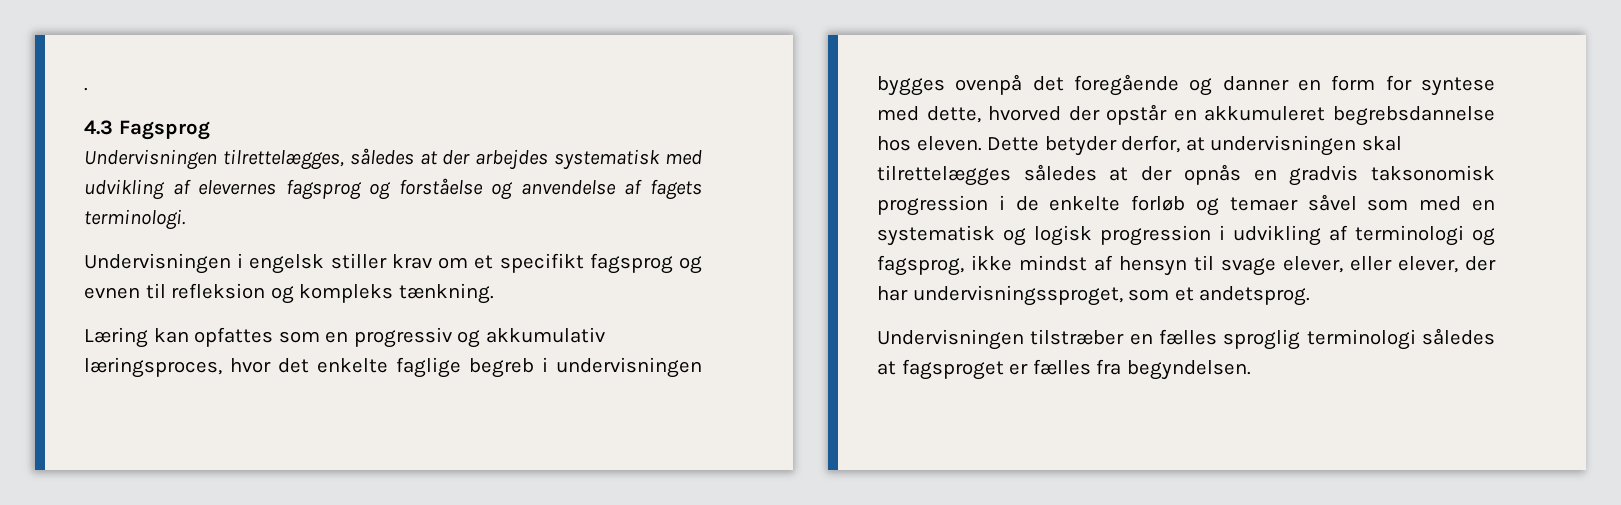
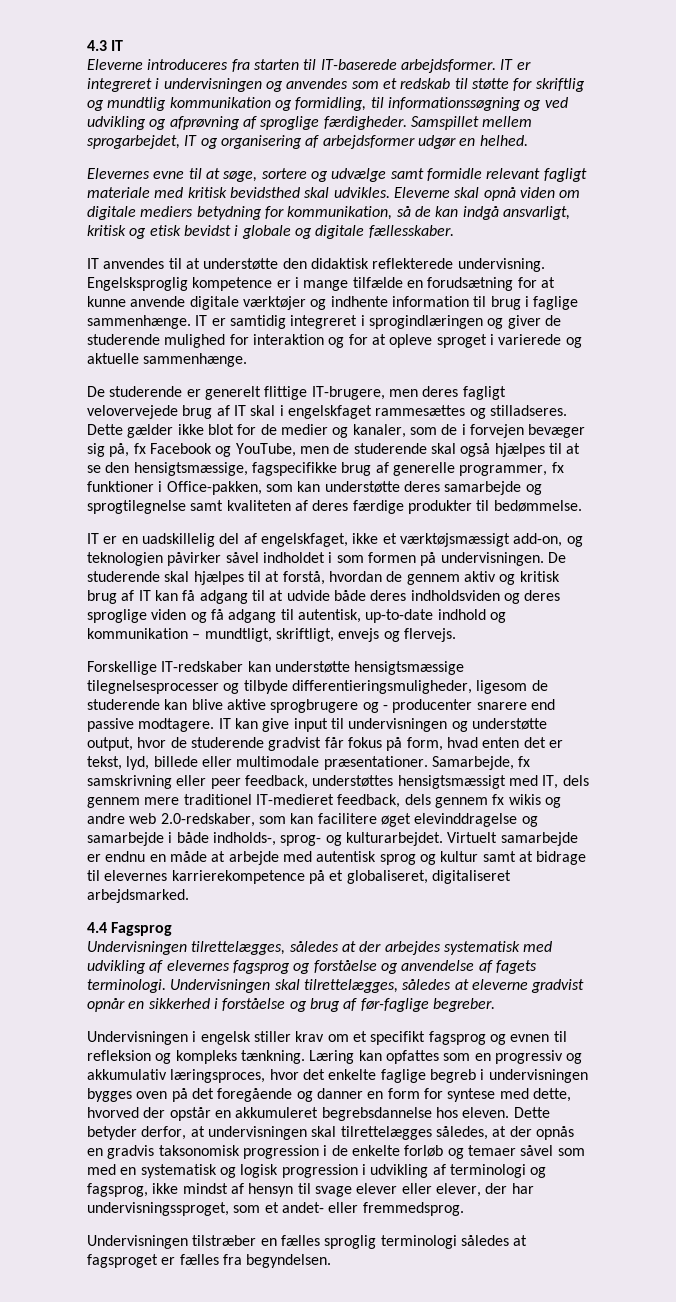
[84,87,88,91] [84,120,113,135] . // 4.3 -> [87,40,124,51] [87,59,531,73] [87,78,585,92] [87,97,568,111] [87,116,533,130] [87,135,528,149] [87,168,587,182] [87,187,581,201] [87,206,570,220] [87,225,454,239] [87,258,545,272] [87,277,555,291] [87,296,579,310] [87,315,561,329] [87,334,582,348] [87,353,248,367] [87,386,506,400] [87,405,567,419] [87,424,586,438] [87,443,581,457] [87,462,564,476] [87,481,542,495] [87,500,582,514] [87,533,583,547] [87,552,566,566] [87,571,560,585] [87,590,561,604] [87,609,506,623] [87,628,456,642] [87,661,465,675] [87,680,548,694] [87,699,555,713] [87,718,547,732] [87,737,563,751] [87,756,531,770] [87,775,589,789] [87,794,561,808] [87,813,538,827] [87,832,578,846] [87,851,587,865] [87,870,511,884] [87,889,189,903] [87,922,107,933] 4.3 IT // Eleverne introduceres fra starten til IT-baserede arbejdsformer. IT er integreret i undervisningen og anvendes som et redskab til støtte for skriftlig og mundtlig kommunikation og formidling, til informationssøgning og ved udvikling og afprøvning af sproglige færdigheder. Samspillet mellem sprogarbejdet, IT og organisering af arbejdsformer udgør en helhed. // Elevernes evne til at søge, sortere og udvælge samt formidle relevant fagligt materiale med kritisk bevidsthed skal udvikles. Eleverne skal opnå viden om digitale mediers betydning for kommunikation, så de kan indgå ansvarligt, kritisk og etisk bevidst i globale og digitale fællesskaber. // IT anvendes til at understøtte den didaktisk reflekterede undervisning. Engelsksproglig kompetence er i mange tilfælde en forudsætning for at kunne anvende digitale værktøjer og indhente information til brug i faglige sammenhænge. IT er samtidig integreret i sprogindlæringen og giver de studerende mulighed for interaktion og for at opleve sproget i varierede og aktuelle sammenhænge. // De studerende er generelt flittige IT-brugere, men deres fagligt velovervejede brug af IT skal i engelskfaget rammesættes og stilladseres. Dette gælder ikke blot for de medier og kanaler, som de i forvejen bevæger sig på, fx Facebook og YouTube, men de studerende skal også hjælpes til at se den hensigtsmæssige, fagspecifikke brug af generelle programmer, fx funktioner i Office-pakken, som kan understøtte deres samarbejde og sprogtilegnelse samt kvaliteten af deres færdige produkter til bedømmelse. // IT er en uadskillelig del af engelskfaget, ikke et værktøjsmæssigt add-on, og teknologien påvirker såvel indholdet i som formen på undervisningen. De studerende skal hjælpes til at forstå, hvordan de gennem aktiv og kritisk brug af IT kan få adgang til at udvide både deres indholdsviden og deres sproglige viden og få adgang til autentisk, up-to-date indhold og kommunikation – mundtligt, skriftligt, envejs og flervejs. // Forskellige IT-redskaber kan understøtte hensigtsmæssige tilegnelsesprocesser og tilbyde differentieringsmuligheder, ligesom de studerende kan blive aktive sprogbrugere og - producenter snarere end passive modtagere. IT kan give input til undervisningen og understøtte output, hvor de studerende gradvist får fokus på form, hvad enten det er tekst, lyd, billede eller multimodale præsentationer. Samarbejde, fx samskrivning eller peer feedback, understøttes hensigtsmæssigt med IT, dels gennem mere traditionel IT-medieret feedback, dels gennem fx wikis og andre web 2.0-redskaber, som kan facilitere øget elevinddragelse og samarbejde i både indholds-, sprog- og kulturarbejdet. Virtuelt samarbejde er endnu en måde at arbejde med autentisk sprog og kultur samt at bidrage til elevernes karrierekompetence på et globaliseret, digitaliseret arbejdsmarked. // 4.4
(185, 219) none -> [170,979,585,993] [87,998,495,1012] Undervisningen skal tilrettelægges, således at eleverne gradvist opnår en sikkerhed i forståelse og brug af før-faglige begreber.
(494, 293) // -> (305, 1057) none
[955,74,1023,95] ovenpå -> [136,1088,188,1102] oven på
[1023,164,1097,181] således -> [435,1126,488,1140] således,
[1283,256,1343,273] elever, -> [356,1183,398,1194] elever
[1199,286,1311,306] andetsprog. -> [281,1202,464,1216] andet- eller fremmedsprog.

